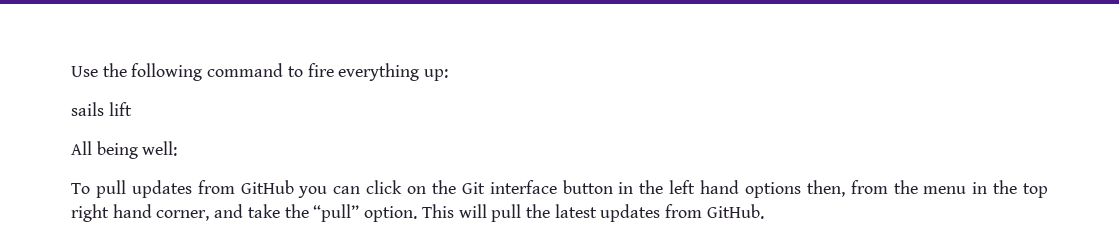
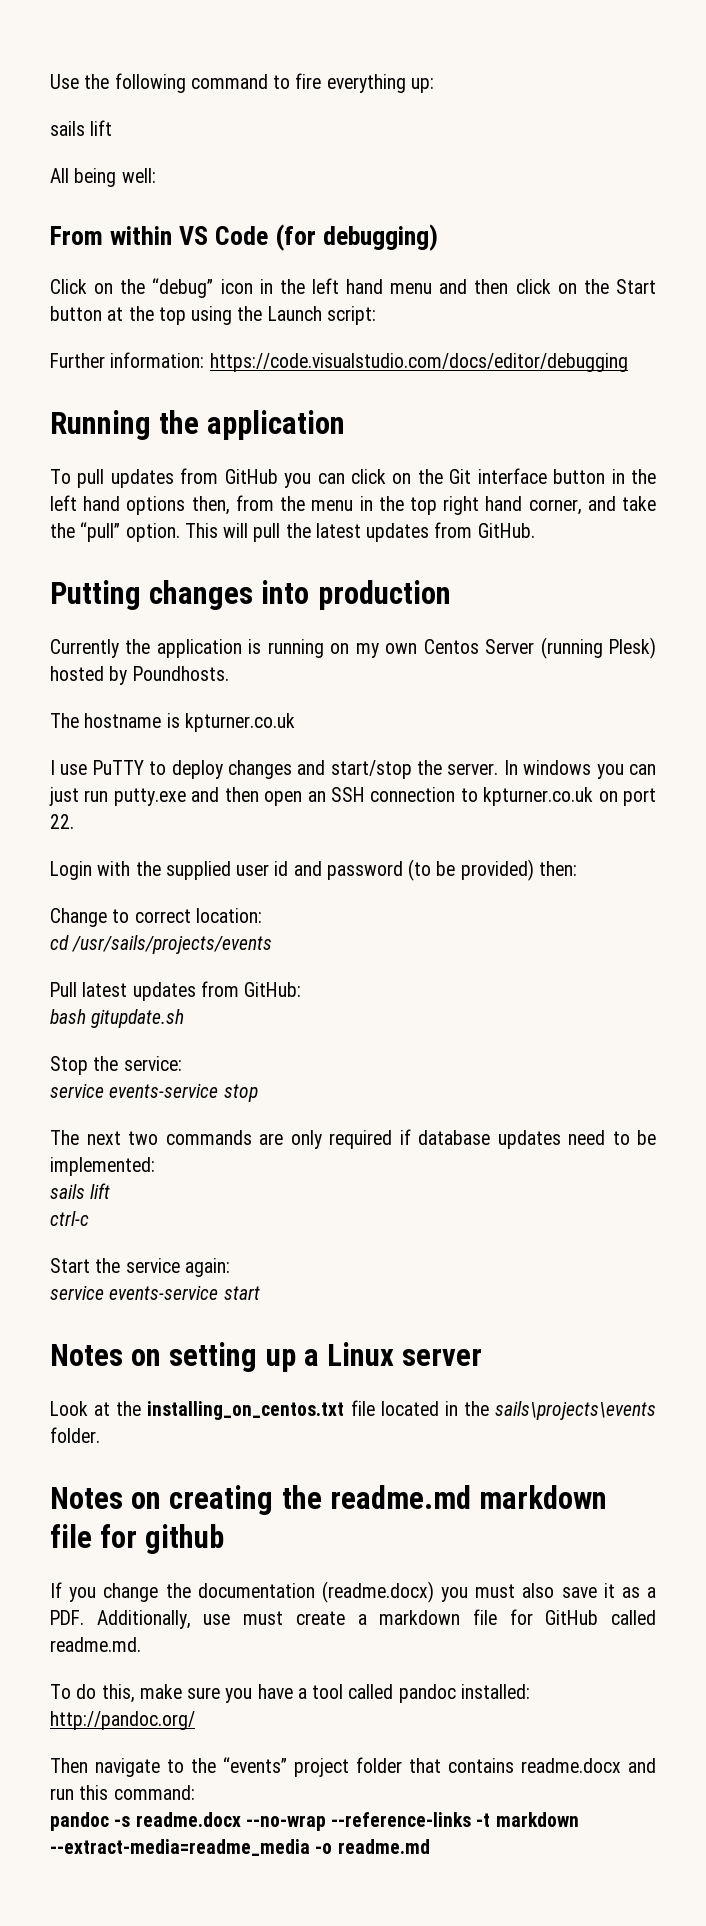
(178, 148) none -> [50,224,439,251] [50,278,656,298] [50,306,376,325] [50,352,628,372] [50,410,346,440] // From within VS Code (for debugging) // Click on the “debug” icon in the left hand menu and then click on the Start button at the top using the Launch script: // Further information: https://code.visualstudio.com/docs/editor/debugging // Running the application
(764, 211) none -> [50,580,451,610] [50,637,656,659] [50,666,229,685] [50,713,295,732] [50,760,656,779] [49,787,656,806] [50,814,74,829] [50,859,577,881] [50,908,262,927] [50,935,273,954] [50,981,302,1001] [50,1009,185,1028] [50,1056,182,1075] [50,1083,258,1102] [50,1129,656,1149] [50,1157,155,1176] [50,1183,111,1199] [50,1211,89,1226] [50,1258,230,1277] [50,1285,260,1300] [50,1342,483,1372] [50,1400,656,1420] [50,1427,100,1443] [50,1485,608,1515] [50,1524,225,1554] [50,1581,656,1603] [50,1609,656,1629] [50,1637,141,1652] [50,1684,530,1703] [50,1711,195,1730] [50,1757,656,1777] [50,1785,195,1800] [50,1812,579,1831] [50,1839,430,1856] // Putting changes into production // Currently the application is running on my own Centos Server (running Plesk) hosted by Poundhosts. // The hostname is kpturner.co.uk // I use PuTTY to deploy changes and start/stop the server. In windows you can just run putty.exe and then open an SSH connection to kpturner.co.uk on port 22. // Login with the supplied user id and password (to be provided) then: // Change to correct location: // cd /usr/sails/projects/events // Pull latest updates from GitHub: // bash gitupdate.sh // Stop the service: // service events-service stop // The next two commands are only required if database updates need to be implemented: // sails lift // ctrl-c // Start the service again: // service events-service start // Notes on setting up a Linux server // Look at the installing_on_centos.txt file located in the sails\projects\events folder. // Notes on creating the readme.md markdown file for github // If you change the documentation (readme.docx) you must also save it as a PDF. Additionally, use must create a markdown file for GitHub called readme.md. // To do this, make sure you have a tool called pandoc installed: http://pandoc.org/ // Then navigate to the “events” project folder that contains readme.docx and run this command: // pandoc -s readme.docx --no-wrap --reference-links -t markdown --extract-media=readme_media -o readme.md

